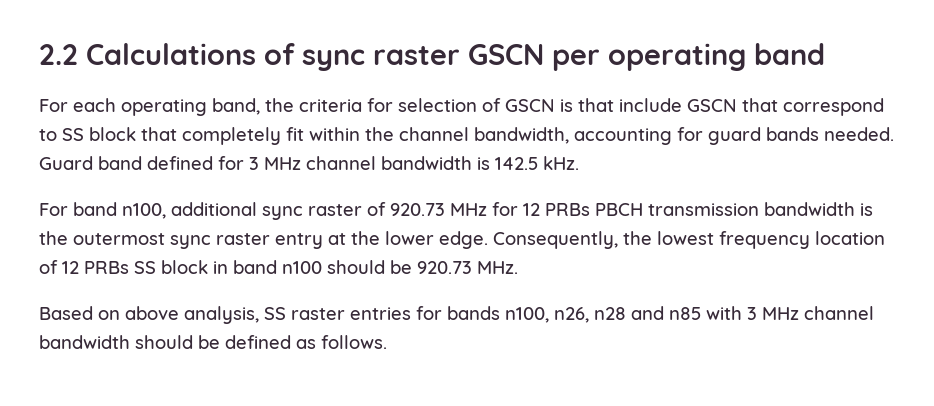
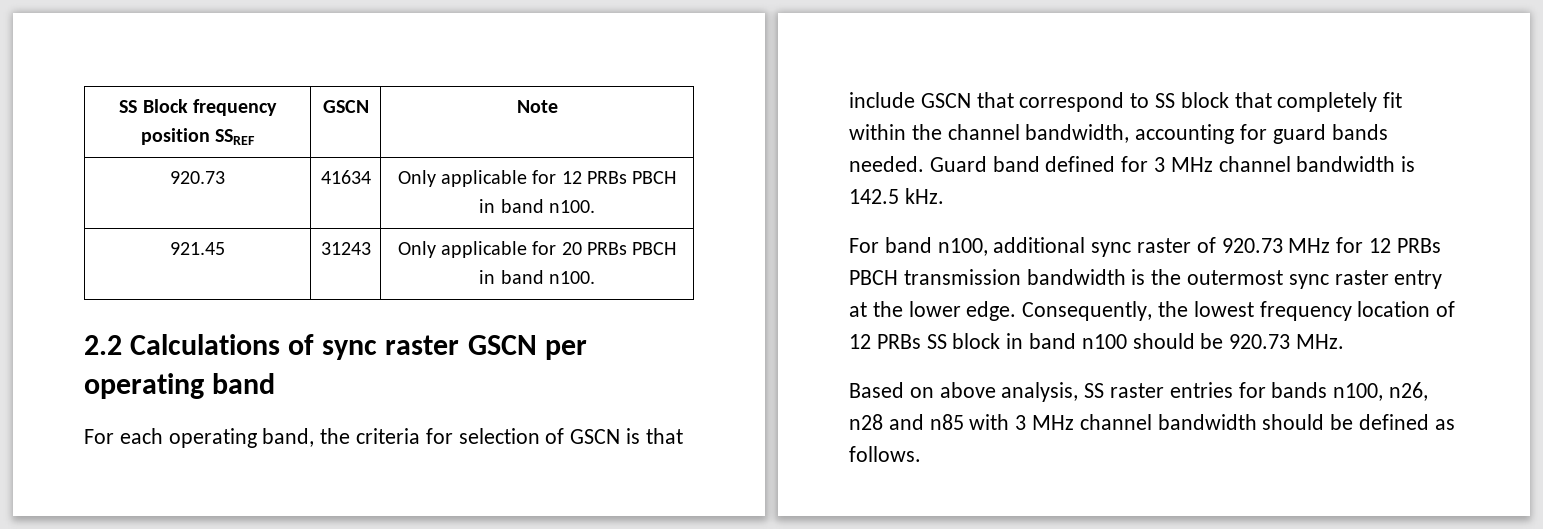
(39, 54) none -> [119,99,277,116] [140,128,256,145] [322,100,369,113] [516,100,558,113] [170,171,225,184] [320,170,371,184] [397,170,677,187] [479,199,595,213] [170,242,225,255] [320,242,371,255] [397,241,677,258] [479,270,595,284] SS Block frequency position SSREF | GSCN | Note // 920.73 | 41634 | Only applicable for 12 PRBs PBCH in band n100. // 921.45 | 31243 | Only applicable for 20 PRBs PBCH in band n100. //

